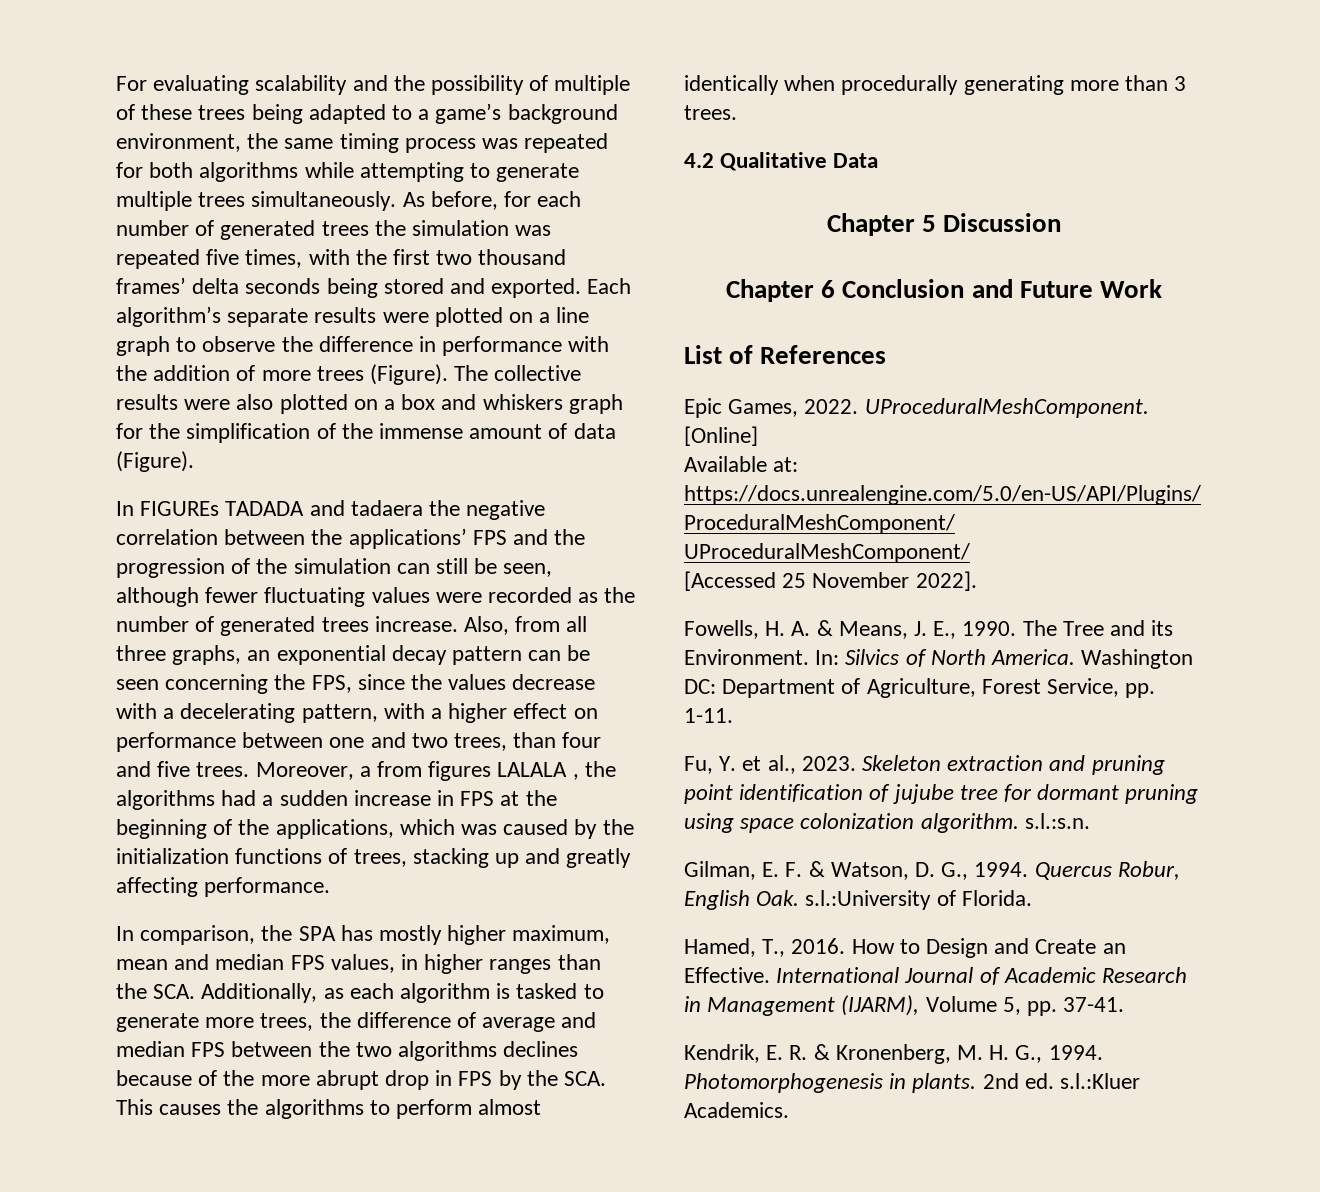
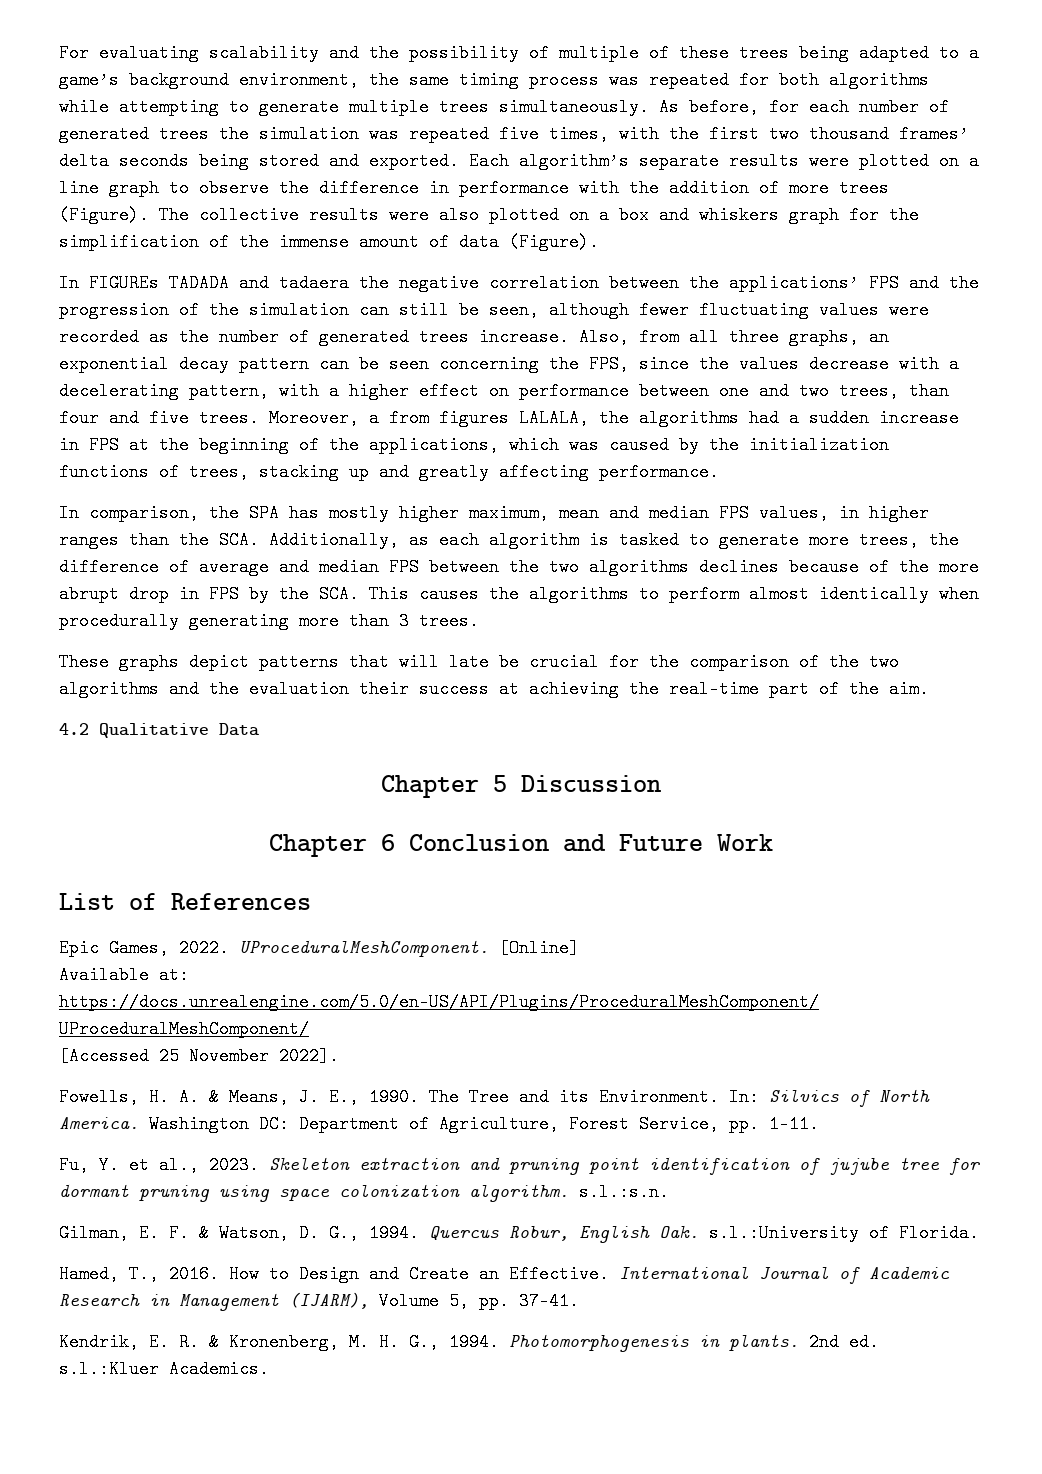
[497,762,579,780] LALALA , -> [519,409,589,427] LALALA,
(737, 112) none -> [59,653,899,671] [59,680,929,698] // These graphs depict patterns that will late be crucial for the comparison of the two algorithms and the evaluation their success at achieving the real-time part of the aim.

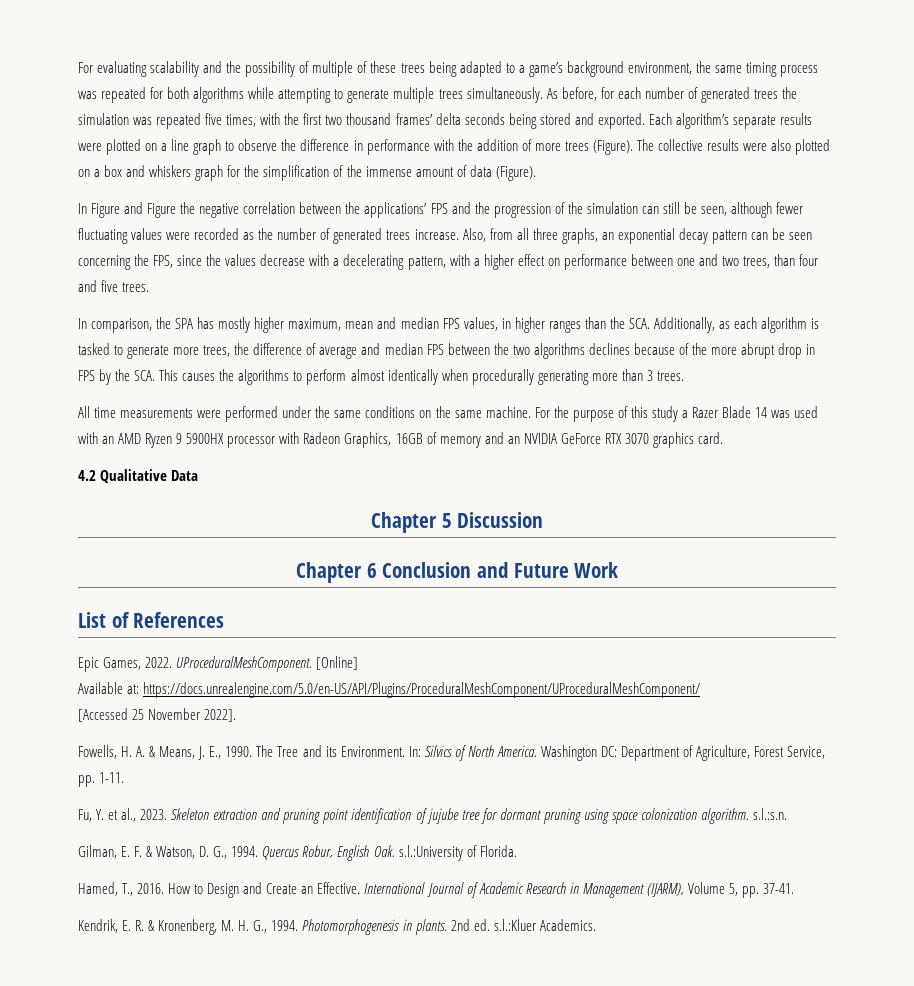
[89,274,349,292] FIGUREs TADADA and tadaera -> [91,202,177,218] Figure and Figure
[269,409,959,427] [59,436,889,454] [59,463,719,481] Moreover, a from figures LALALA, the algorithms had a sudden increase in FPS at the beginning of the applications, which was caused by the initialization functions of trees, stacking up and greatly affecting performance. -> (150, 287) none
[59,653,899,671] [59,680,929,698] These graphs depict patterns that will late be crucial for the comparison of the two algorithms and the evaluation their success at achieving the real-time part of the aim. -> [78,406,819,422] [78,432,723,448] All time measurements were performed under the same conditions on the same machine. For the purpose of this study a Razer Blade 14 was used with an AMD Ryzen 9 5900HX processor with Radeon Graphics, 16GB of memory and an NVIDIA GeForce RTX 3070 graphics card.

